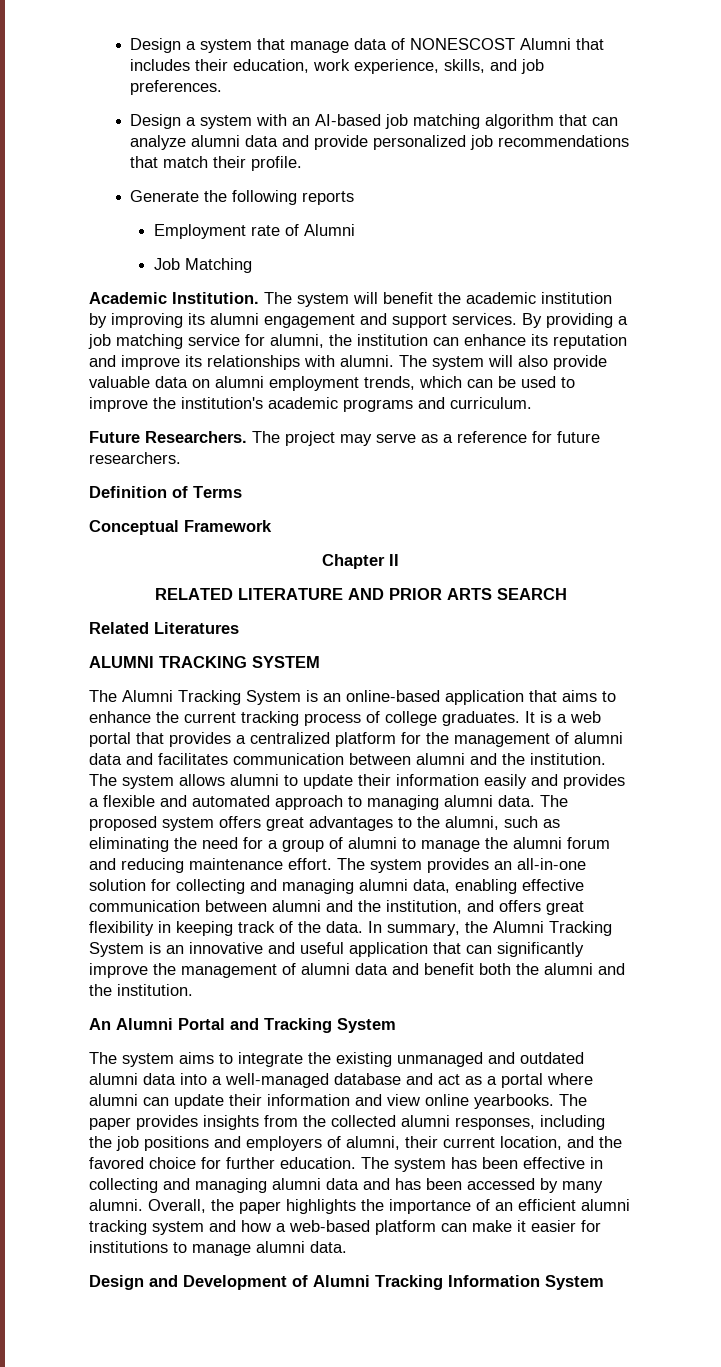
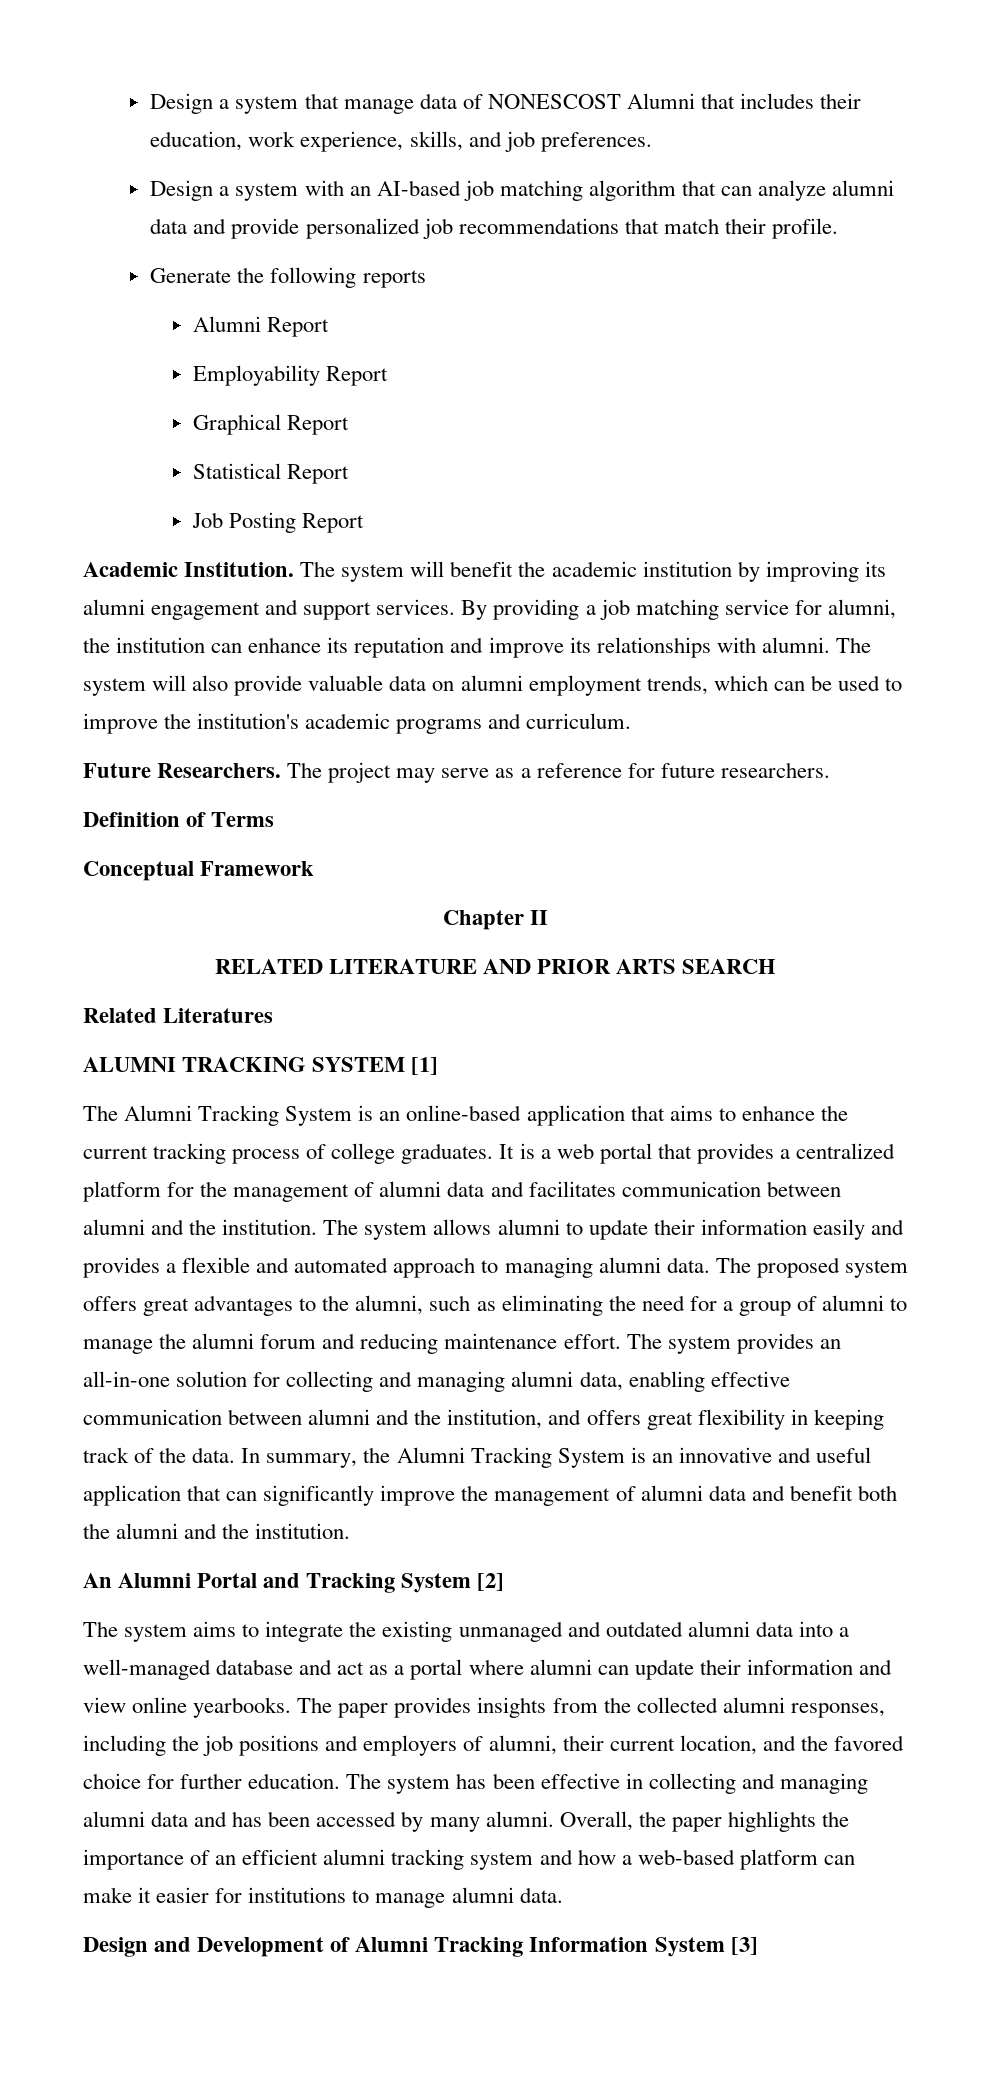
[153,224,355,239] Employment rate of Alumni -> [192,316,329,337] [192,365,388,386] [192,414,349,435] [192,463,349,484] Alumni Report // Employability Report // Graphical Report // Statistical Report
[184,258,252,273] Matching -> [228,512,365,533] Posting Report
(320, 662) none -> [411,1057,439,1075] [1]
(396, 1025) none -> [477,1573,505,1591] [2]
(604, 1282) none -> [730,1937,758,1955] [3]

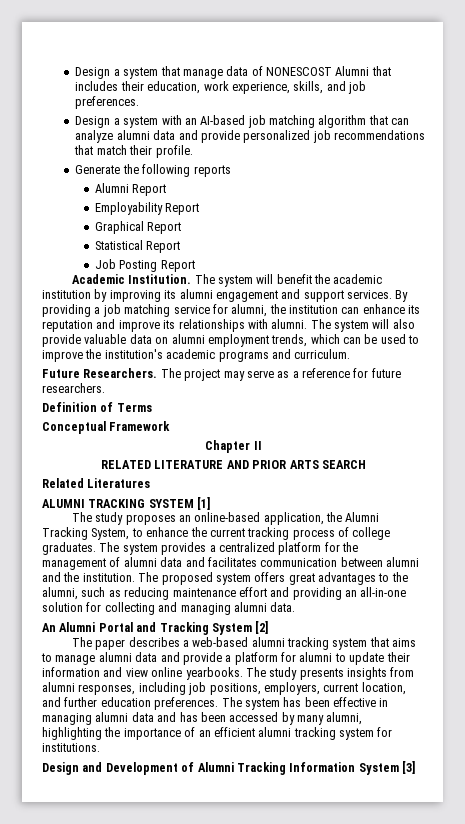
[124,1105,713,1126] Alumni Tracking System is an online-based application that aims -> [95,512,380,525] [42,527,130,540] study proposes an online-based application, the Alumni Tracking System,
[499,1143,692,1164] It is a web portal that -> [99,542,158,555] The system
[364,1219,904,1240] [83,1257,751,1278] system allows alumni to update their information easily and provides a flexible and automated approach to managing alumni data. The -> (159, 577) none
[501,1295,908,1316] [83,1333,814,1354] eliminating the need for a group of alumni to manage the alumni forum and reducing maintenance effort. The system provides -> [124,587,342,600] reducing maintenance effort and providing
[579,1371,790,1392] [83,1409,884,1430] [83,1447,872,1468] [83,1485,897,1506] [83,1523,351,1539] data, enabling effective communication between alumni and the institution, and offers great flexibility in keeping track of the data. In summary, the Alumni Tracking System is an innovative and useful application that can significantly improve the management of alumni data and benefit both the alumni and the institution. -> [270,602,296,612] data.
[124,1621,849,1642] [83,1659,629,1680] system aims to integrate the existing unmanaged and outdated alumni data into a well-managed database and act as a portal where alumni can -> [95,637,417,650] [41,652,346,665] paper describes a web-based alumni tracking system that aims to manage alumni data and provide a platform for alumni to
[338,1697,885,1718] [83,1735,904,1756] [83,1773,341,1789] paper provides insights from the collected alumni responses, including the job positions and employers of alumni, their current location, and the favored choice for further education. -> [269,667,415,680] [42,682,406,695] [42,697,219,710] study presents insights from alumni responses, including job positions, employers, current location, and further education preferences.
[648,1773,775,1794] collecting and -> (389, 702) none
[485,1811,816,1832] alumni. Overall, the paper highlights -> [326,712,363,725] [42,727,102,740] alumni, highlighting
[539,1849,855,1870] [83,1887,563,1908] and how a web-based platform can make it easier for institutions to manage alumni data. -> [377,727,393,737] [42,743,100,752] for institutions.

